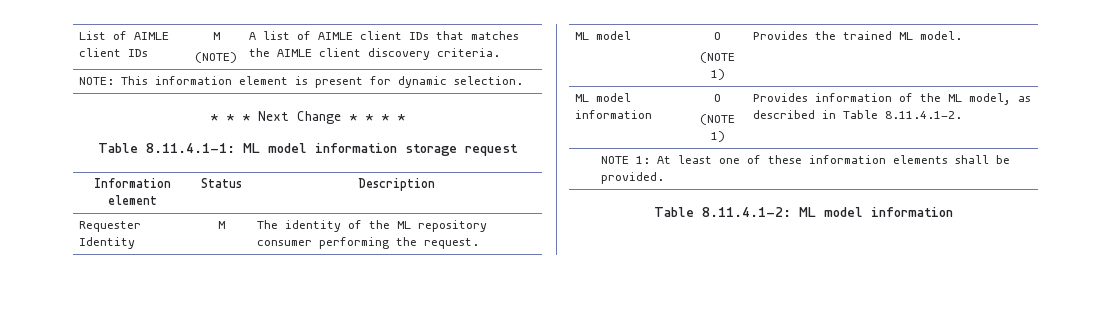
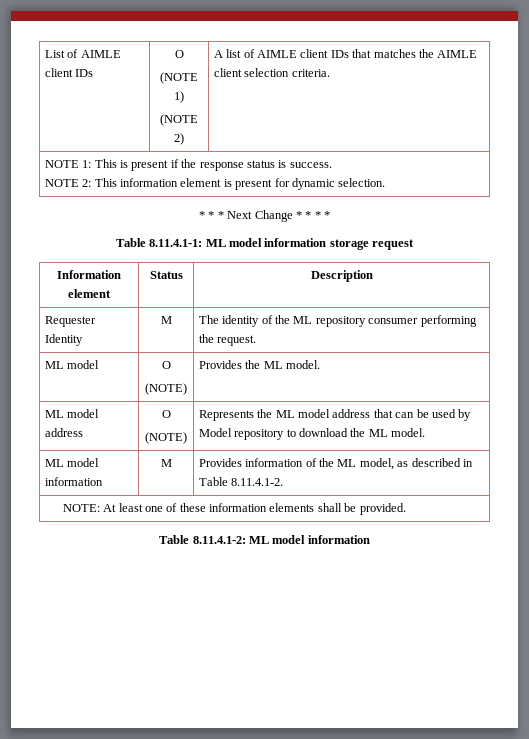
[212,32,220,40] [195,52,237,63] M // (NOTE) -> [174,50,184,58] [160,72,198,84] [174,91,184,103] [160,114,198,126] [174,133,184,145] O // (NOTE 1) // (NOTE 2)
[368,48,431,60] discovery -> [244,68,290,77] selection
[79,77,115,85] NOTE: -> [44,159,332,171] [44,179,92,187] NOTE 1: This is present if the response status is success. // NOTE 2:
[700,52,735,63] [710,69,725,80] (NOTE 1) -> [145,383,187,395] (NOTE)
[843,31,893,40] trained -> [263,360,321,369] [44,409,100,418] [44,428,83,437] [161,410,171,418] [145,432,187,444] [198,409,472,421] [198,428,366,440] ML model. // ML model address | O // (NOTE) | Represents the ML model address that can be used by Model repository to download the
[714,94,721,102] [700,114,735,125] [710,131,725,142] O // (NOTE 1) -> [160,459,172,467] M
[601,156,651,164] NOTE 1: -> [62,504,100,512] NOTE:

